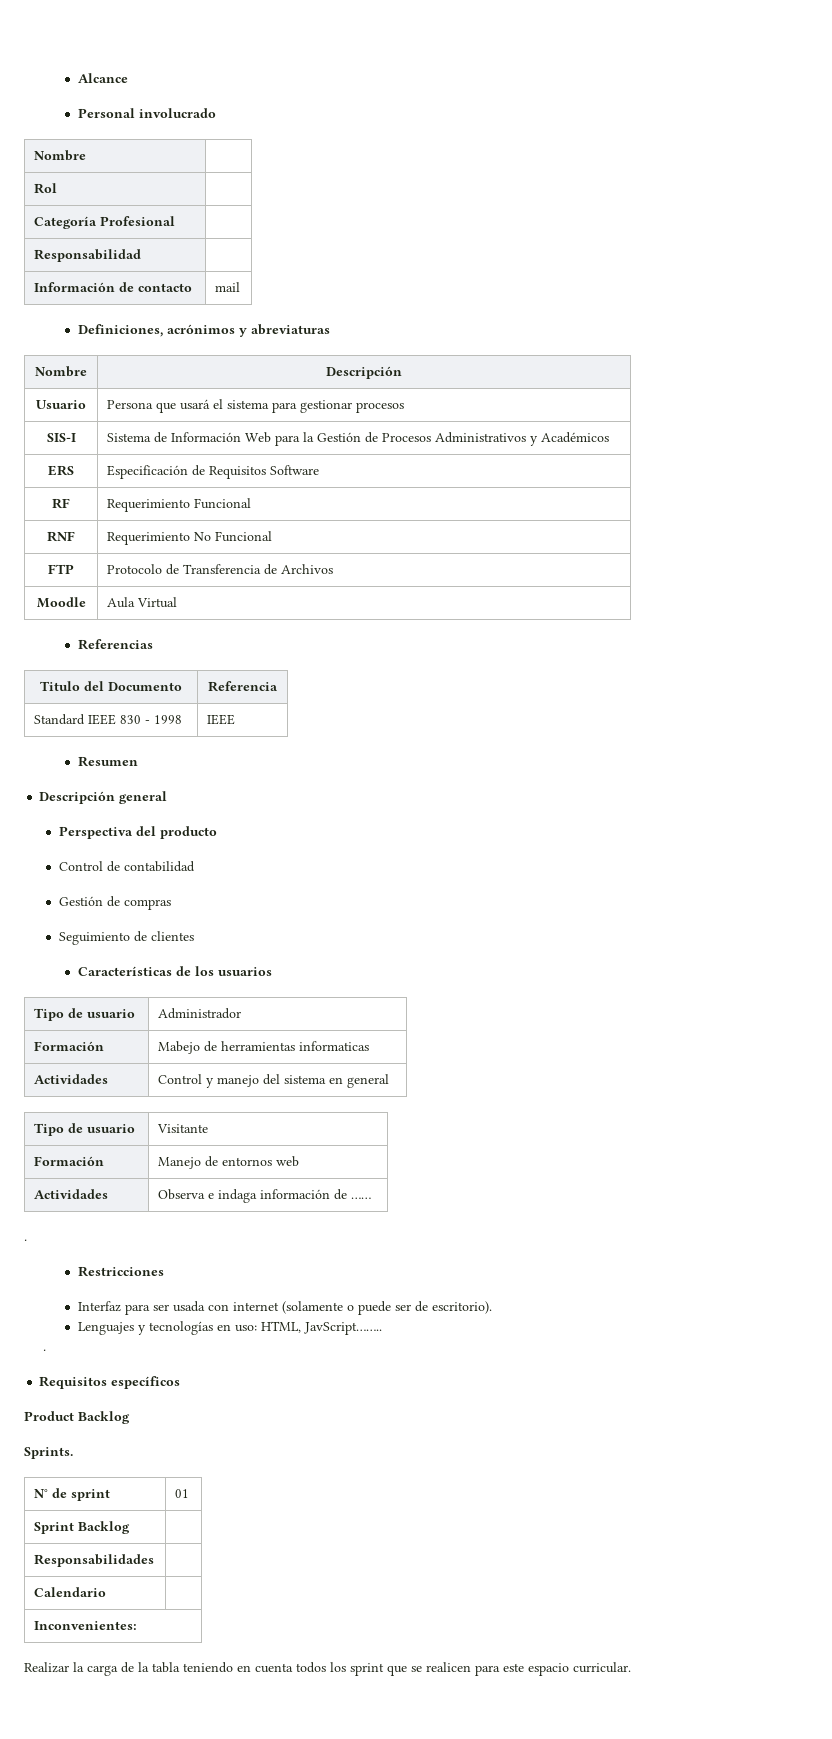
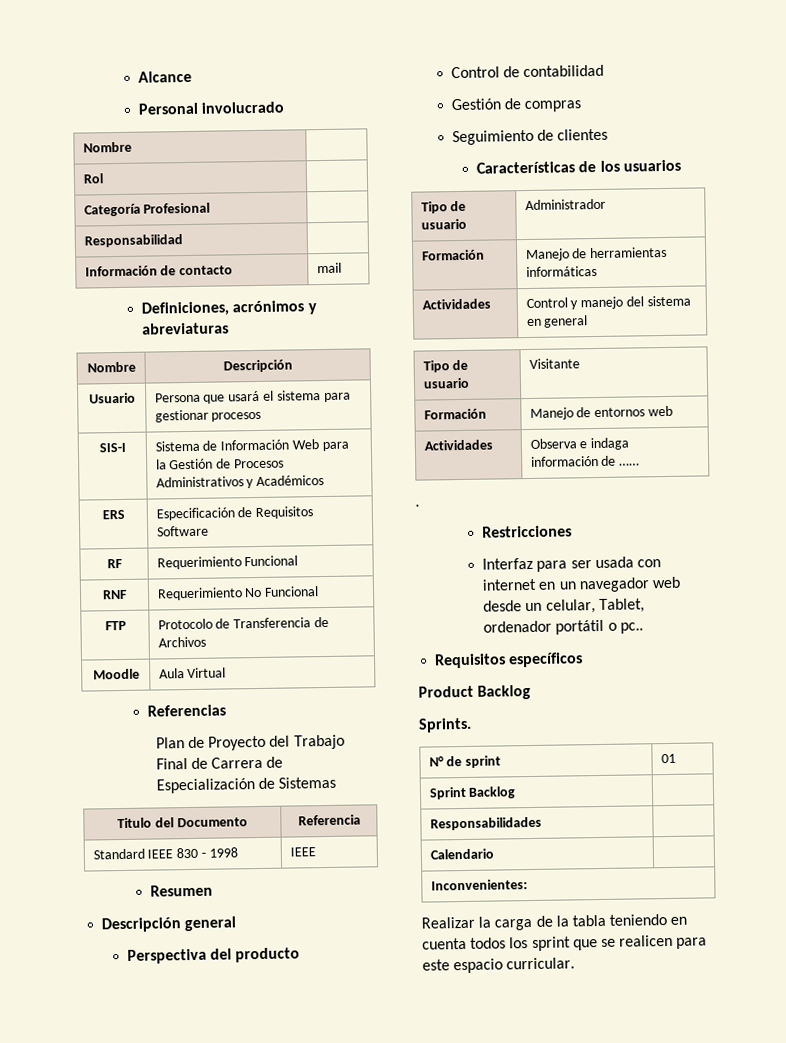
(153, 644) none -> [155,734,345,751] [155,756,284,770] [155,776,337,794] // Plan de Proyecto del Trabajo Final de Carrera de Especialización de Sistemas
[158,1041,201,1054] Mabejo -> [525,248,570,262] Manejo
[299,1041,370,1051] informaticas -> [525,265,597,278] informáticas
[281,1301,492,1315] [77,1321,382,1335] [43,1349,47,1351] (solamente o puede ser de escritorio). // Lenguajes y tecnologías en uso: HTML, JavScript…….. // . -> [538,576,681,593] [483,598,645,614] [483,619,644,635] en un navegador web desde un celular, Tablet, ordenador portátil o pc..

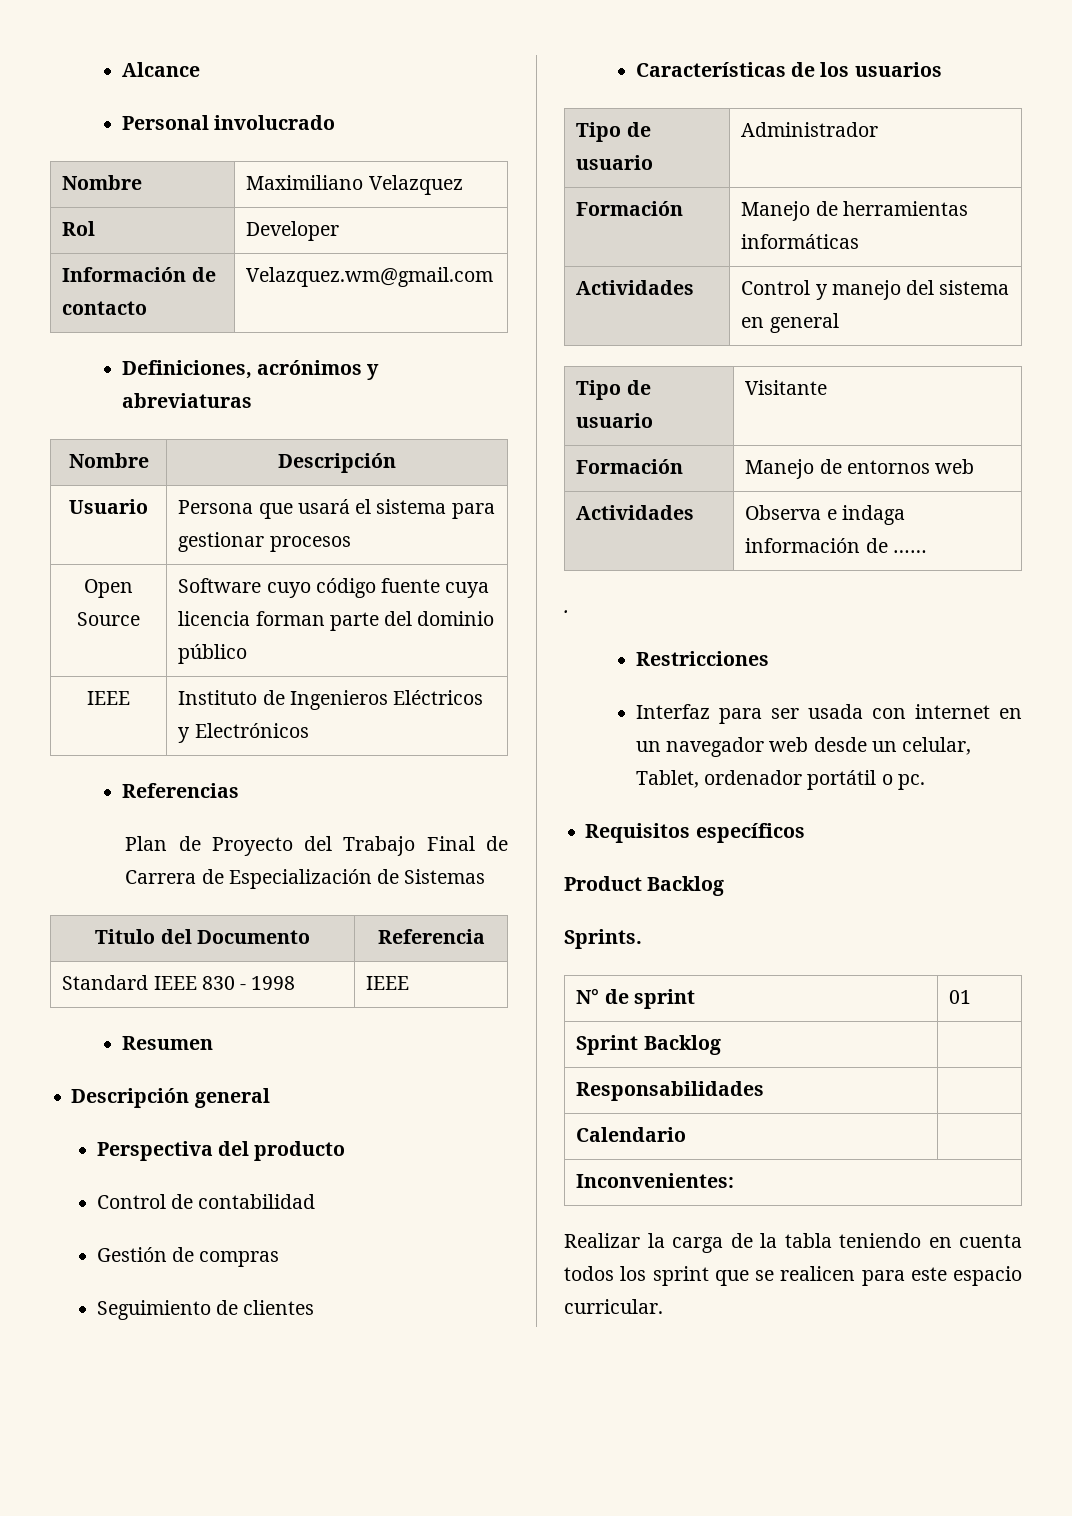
(132, 147) none -> [246,175,463,195] Maximiliano Velazquez
[83,202,211,217] [83,234,183,248] // Categoría Profesional | // Responsabilidad | -> [246,221,340,241] Developer
[316,262,342,274] mail -> [246,267,494,287] Velazquez.wm@gmail.com
[98,442,126,453] [154,439,349,452] [155,458,284,470] [155,475,325,489] [101,509,125,520] [155,506,314,521] [156,525,209,537] [106,558,123,569] [156,555,299,570] [102,589,128,600] [156,586,320,601] [104,620,127,631] [157,616,329,630] [157,636,206,648] [92,668,140,680] [158,667,227,679] SIS-I | Sistema de Información Web para la Gestión de Procesos Administrativos y Académicos // ERS | Especificación de Requisitos Software // RF | Requerimiento Funcional // RNF | Requerimiento No Funcional // FTP | Protocolo de Transferencia de Archivos // Moodle | Aula Virtual -> [84,579,133,598] [77,612,140,626] [178,578,490,598] [178,611,495,631] [178,644,248,664] [87,691,130,705] [178,690,484,710] [178,723,309,743] Open Source | Software cuyo código fuente cuya licencia forman parte del dominio público // IEEE | Instituto de Ingenieros Eléctricos y Electrónicos
[619,622,644,634] pc.. -> [897,774,925,790] pc.

